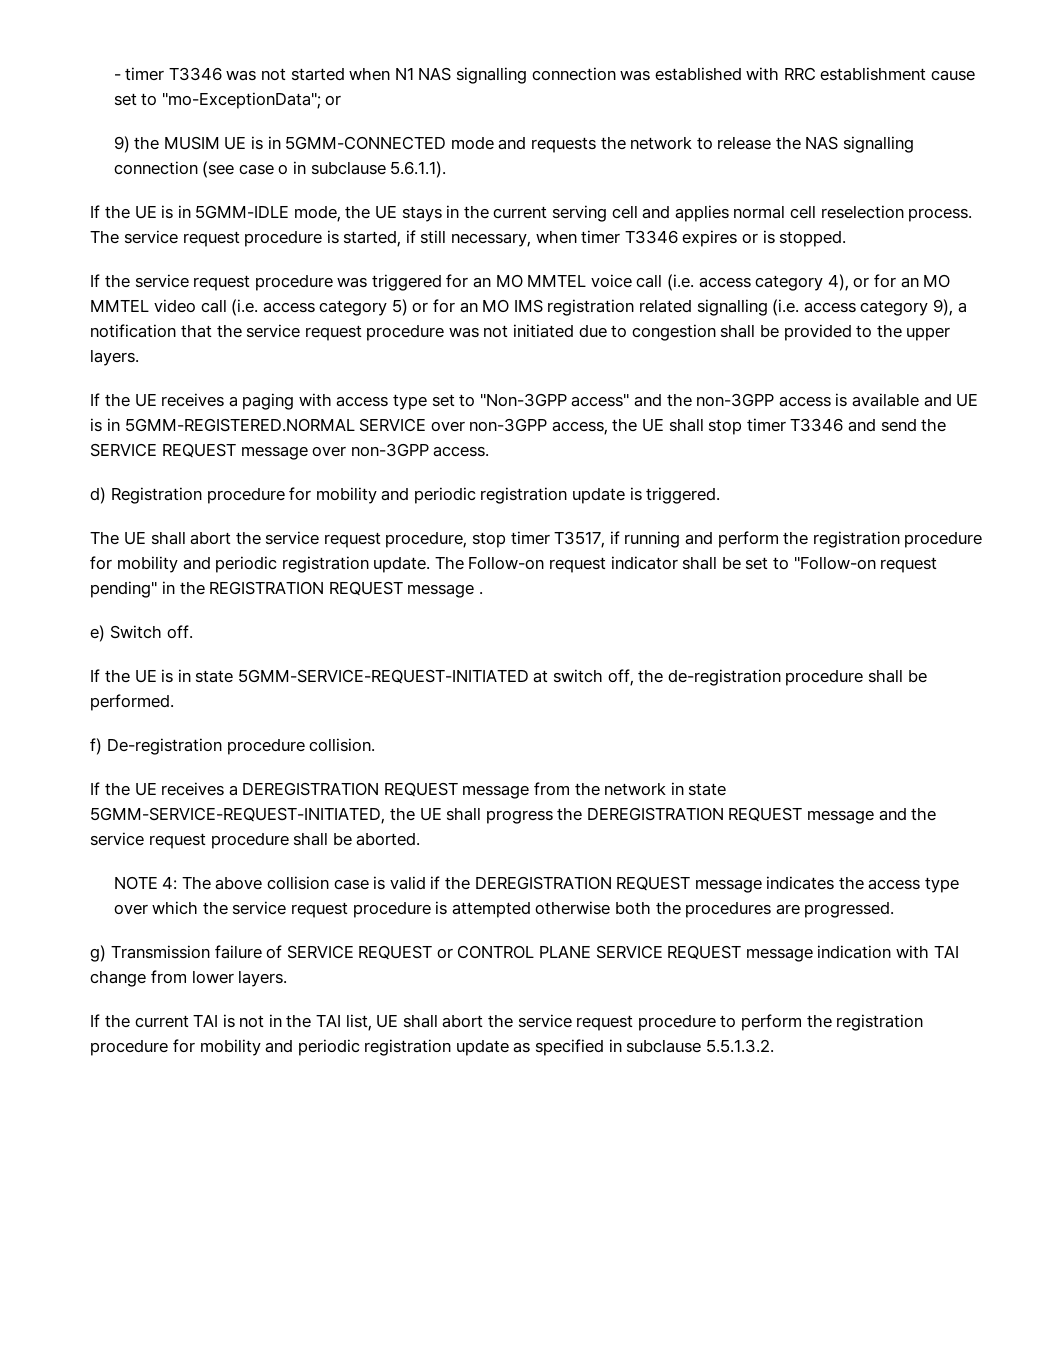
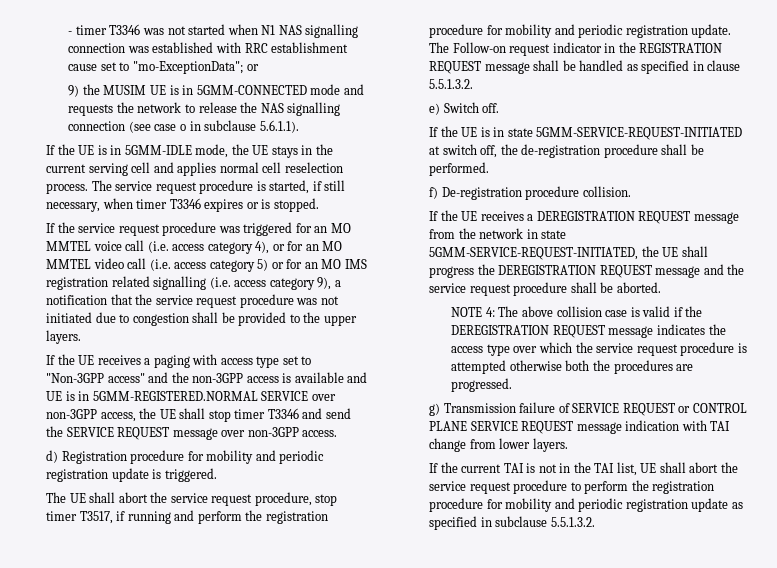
[682,556,938,573] [90,581,158,598] shall be set to "Follow-on request pending" -> (602, 47) none
[478,591,483,595] . -> [533,60,741,74] [429,79,474,89] shall be handled as specified in clause 5.5.1.3.2.

